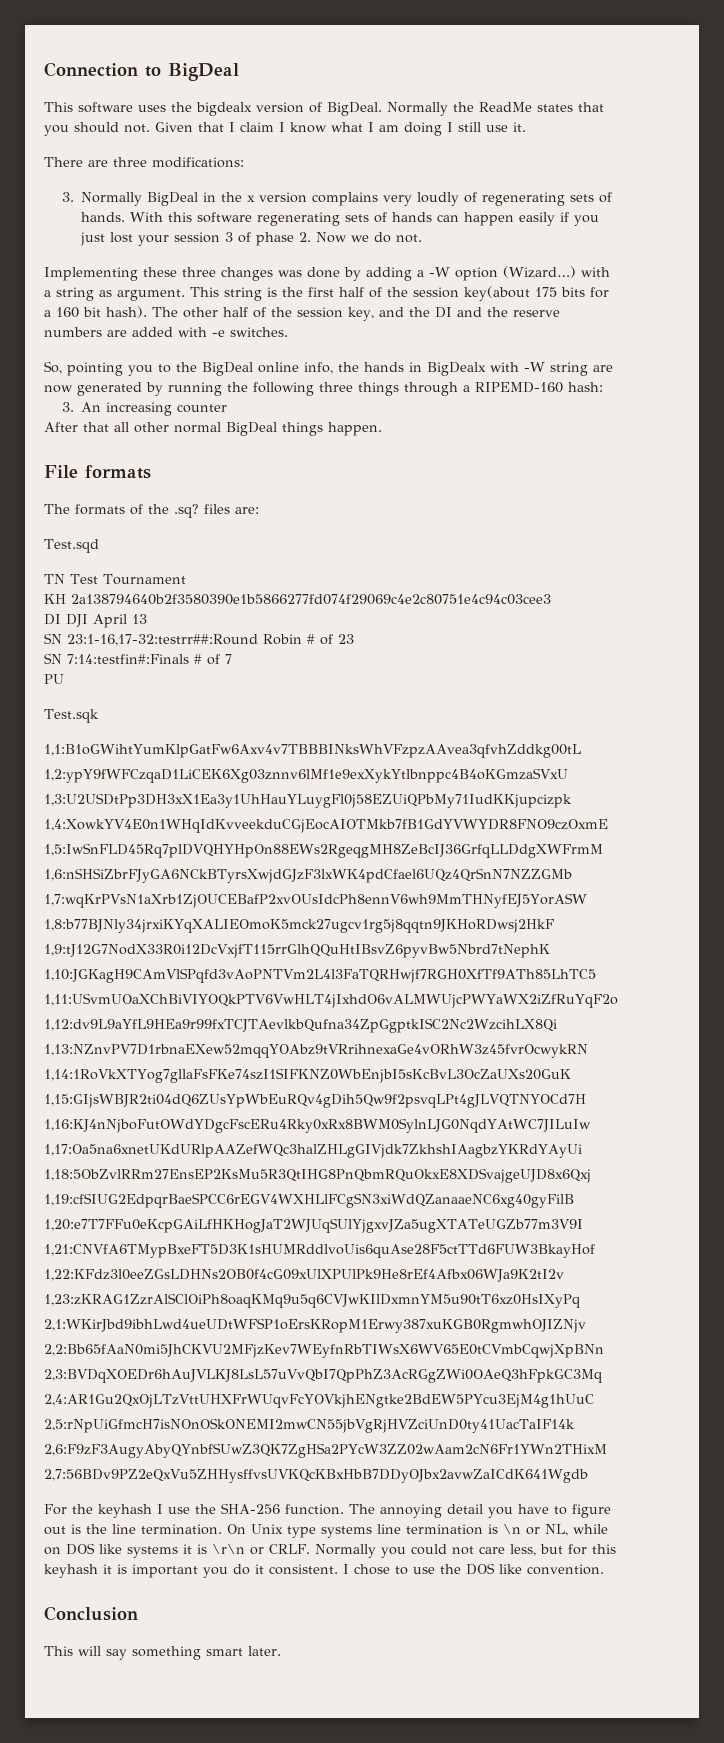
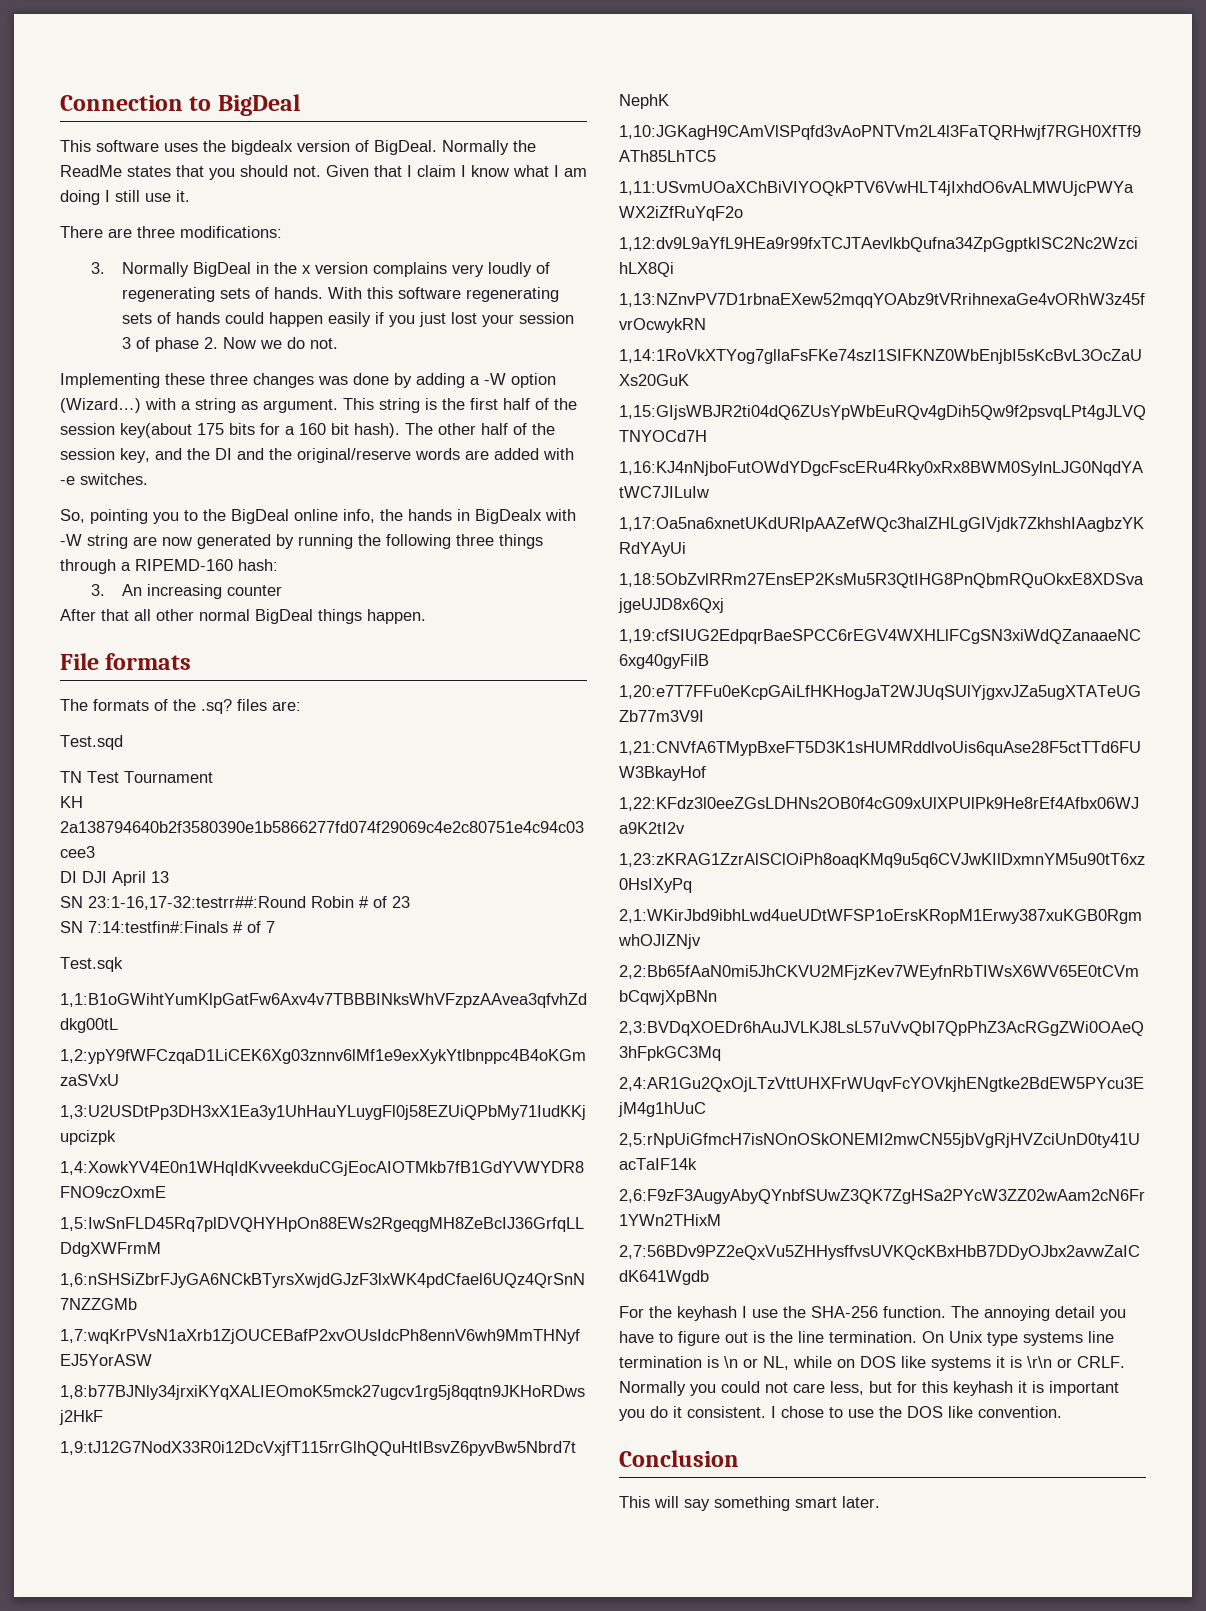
[437,214,460,222] can -> [225,312,265,324] could
[512,310,560,317] [44,327,102,337] reserve numbers -> [297,448,460,463] original/reserve words
[44,674,64,684] // PU -> (275, 927) none

